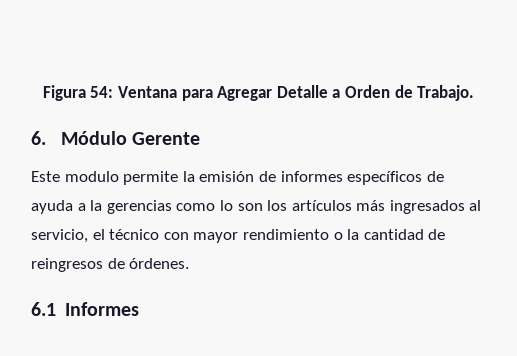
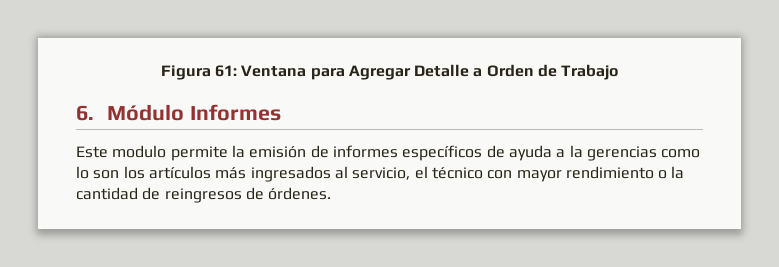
[90,86,114,98] 54: -> [214,65,237,77] 61:
[417,85,475,101] Trabajo. -> [561,64,619,80] Trabajo
[132,132,201,145] Gerente -> [189,104,281,121] Informes
[31,302,139,316] // 6.1 Informes -> (332, 193) none

